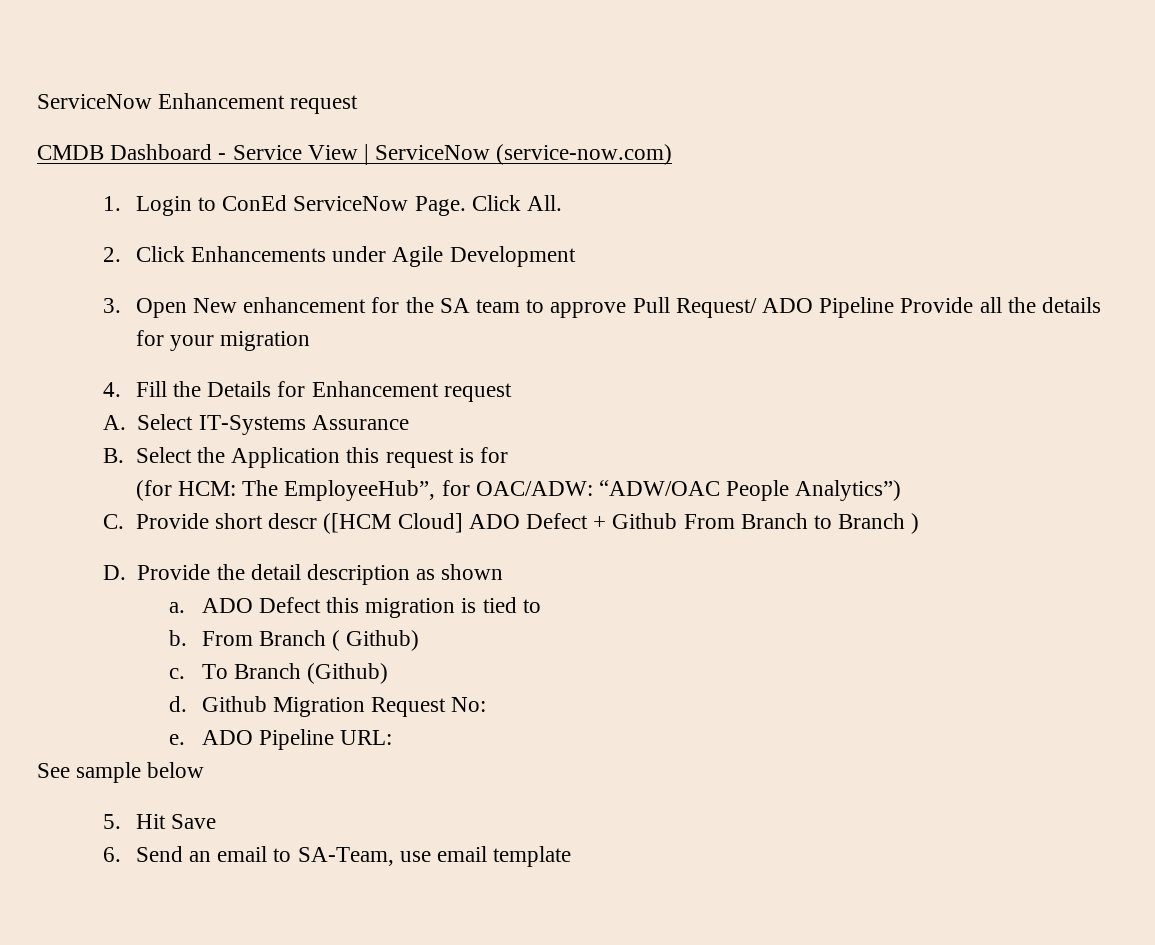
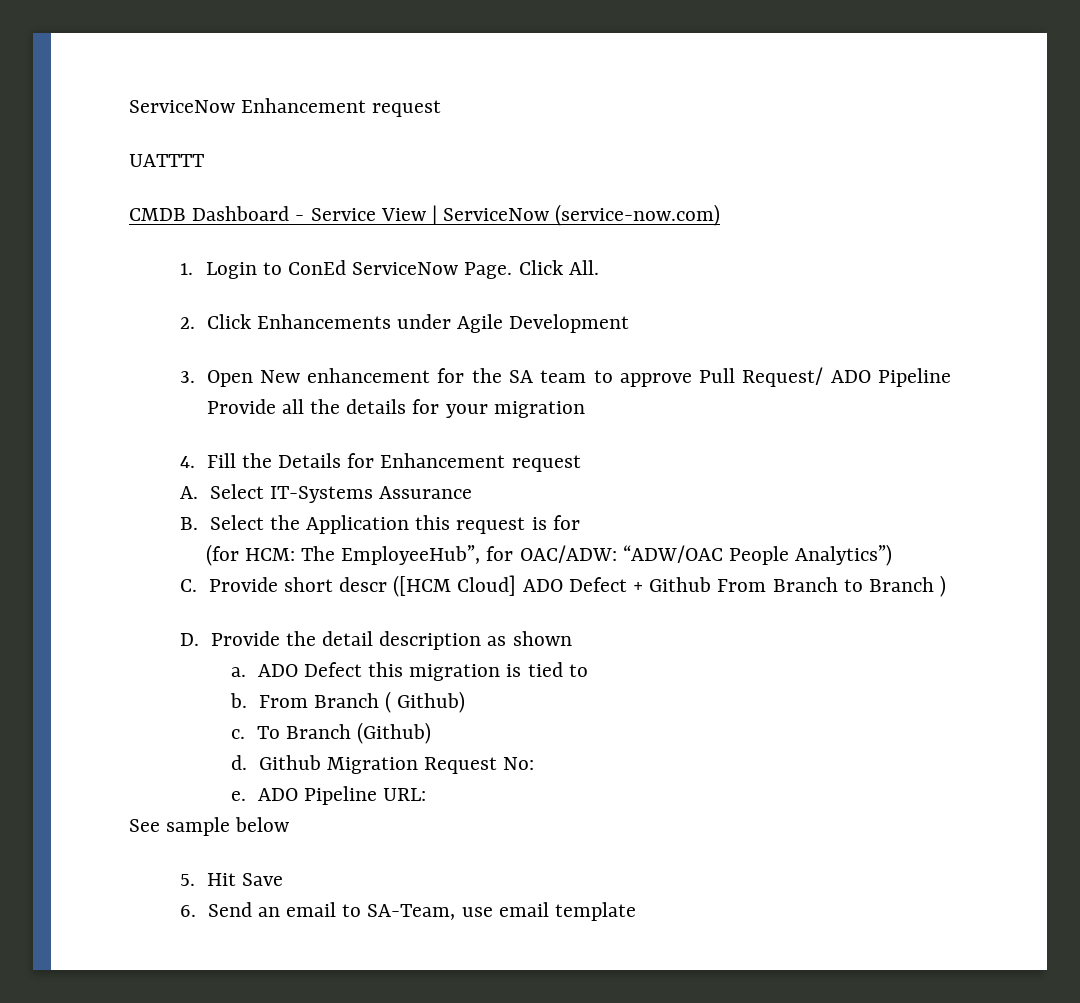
(359, 104) none -> [129,154,204,167] // UATTTT

